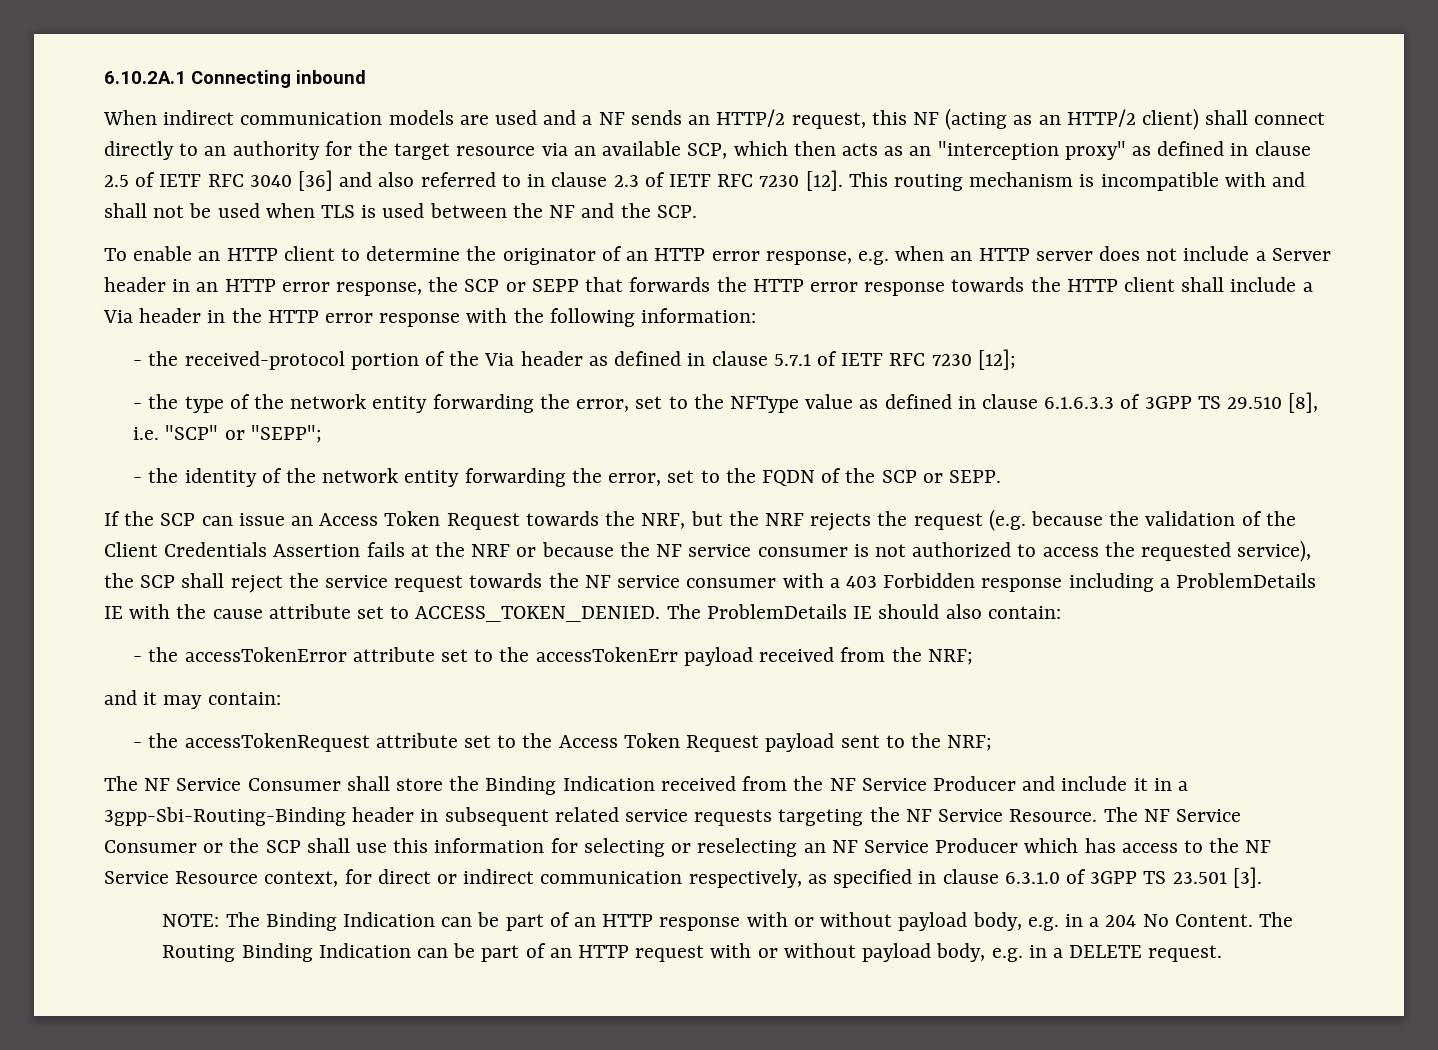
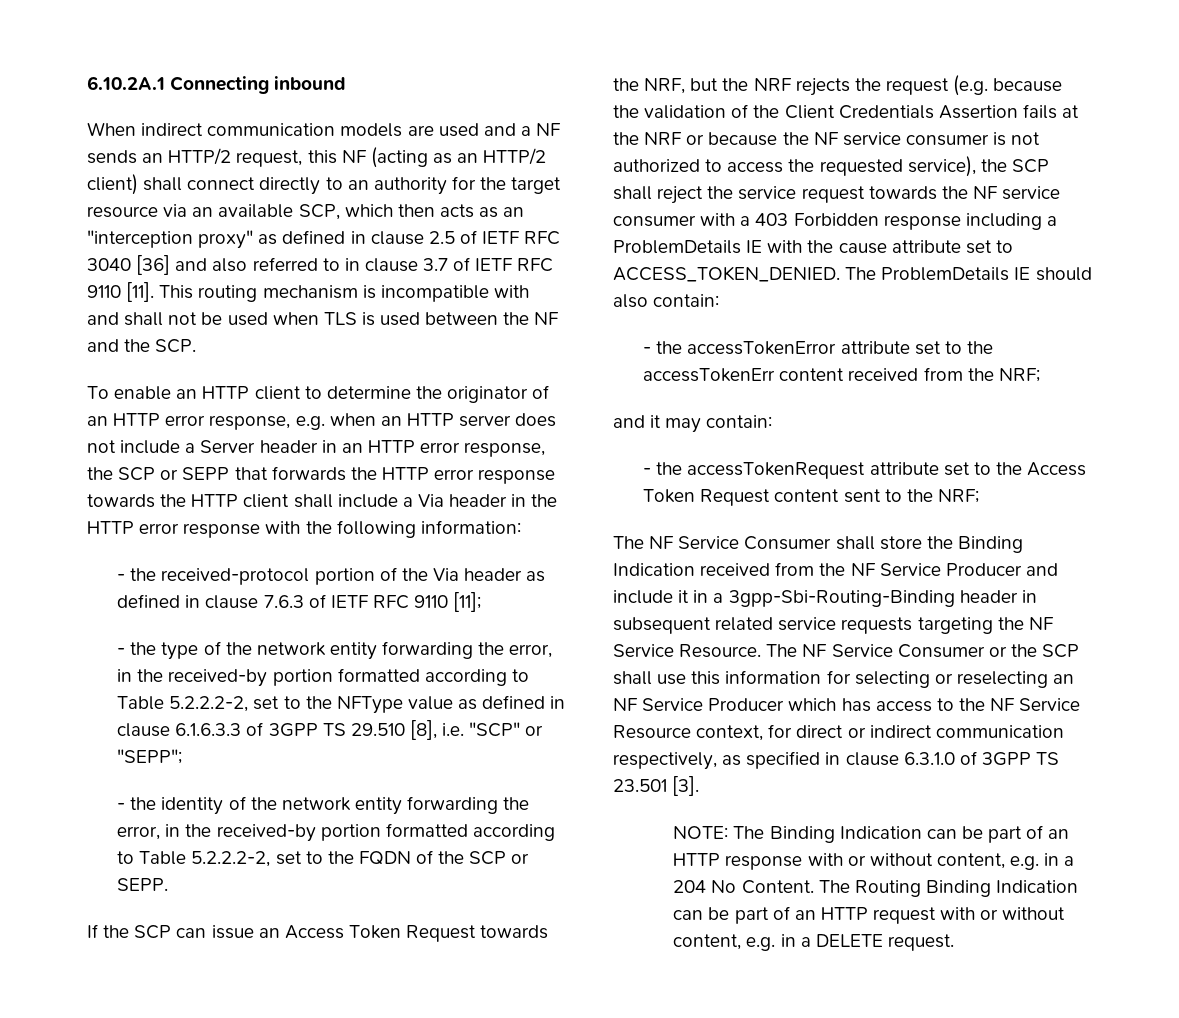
[613,170,843,191] 2.3 of IETF RFC 7230 [12]. -> [423,257,554,272] [87,282,155,302] 3.7 of IETF RFC 9110 [11].
[773,349,1016,370] 5.7.1 of IETF RFC 7230 [12]; -> [263,592,482,612] 7.6.3 of IETF RFC 9110 [11];
(630, 405) none -> [117,668,529,687] [117,696,249,712] in the received-by portion formatted according to Table 5.2.2.2-2,
(662, 479) none -> [165,823,555,842] [117,851,271,867] in the received-by portion formatted according to Table 5.2.2.2-2,
[683,647,753,666] payload -> [779,368,845,381] content
[765,733,835,752] payload -> [774,489,840,502] content
[898,912,1022,931] payload body, -> [936,853,1005,869] content,
[862,943,986,962] payload body, -> [673,934,742,950] content,

